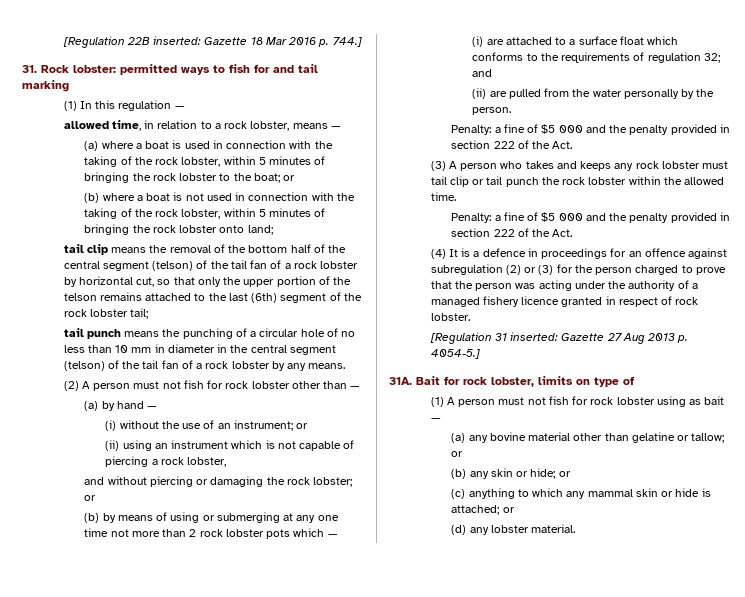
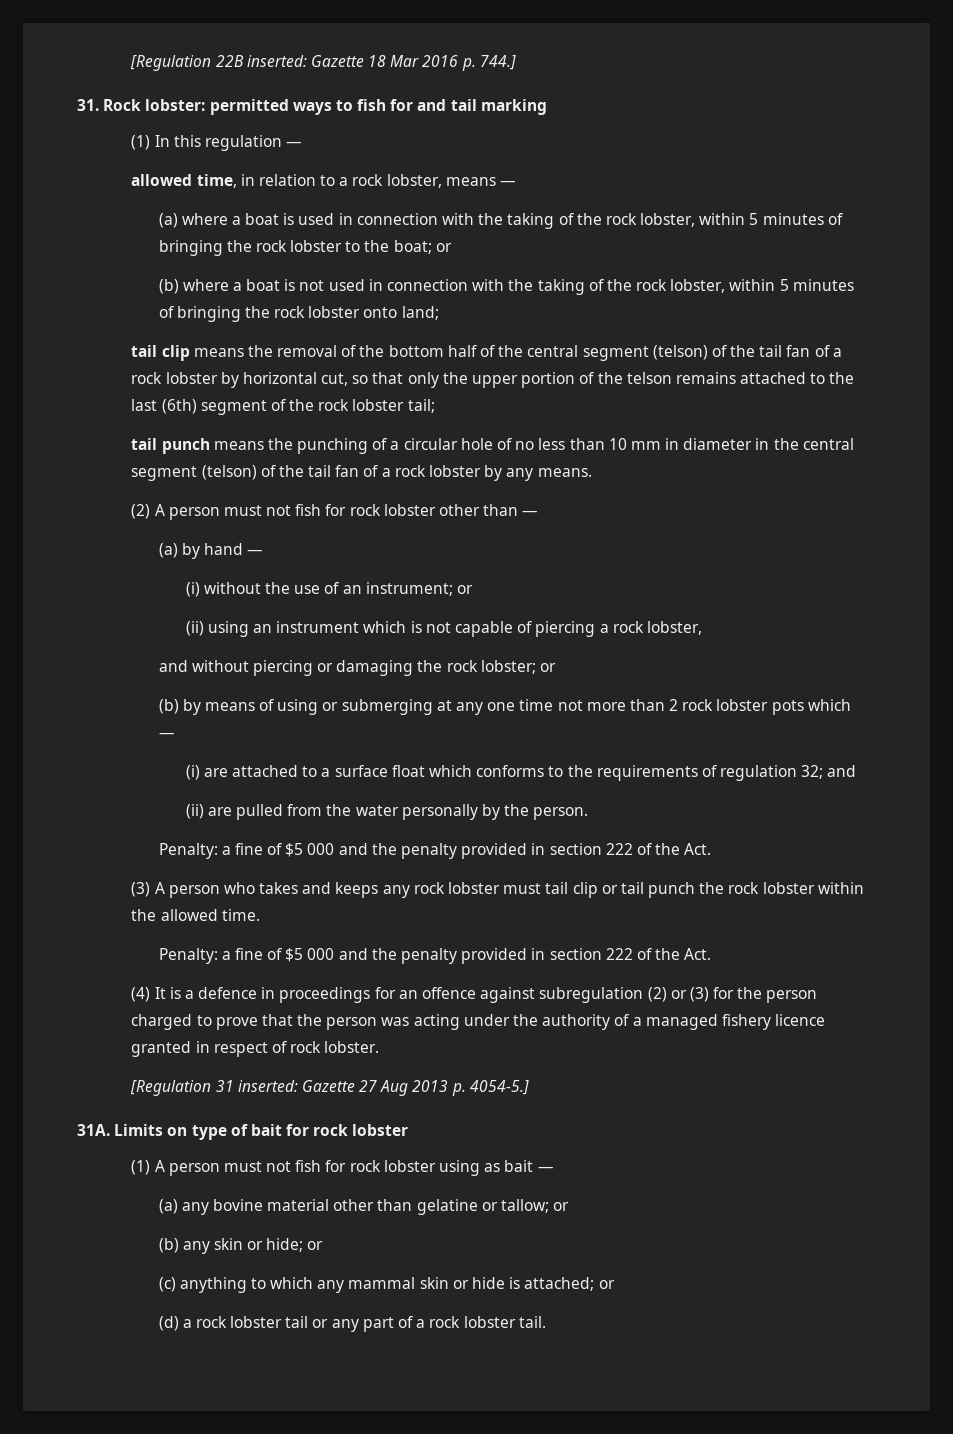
[416,376,573,387] Bait for rock lobster, limits -> [114,1124,164,1136] Limits
(635, 380) none -> [250,1124,409,1136] bait for rock lobster
[469,524,576,535] any lobster material. -> [182,1316,546,1332] a rock lobster tail or any part of a rock lobster tail.

